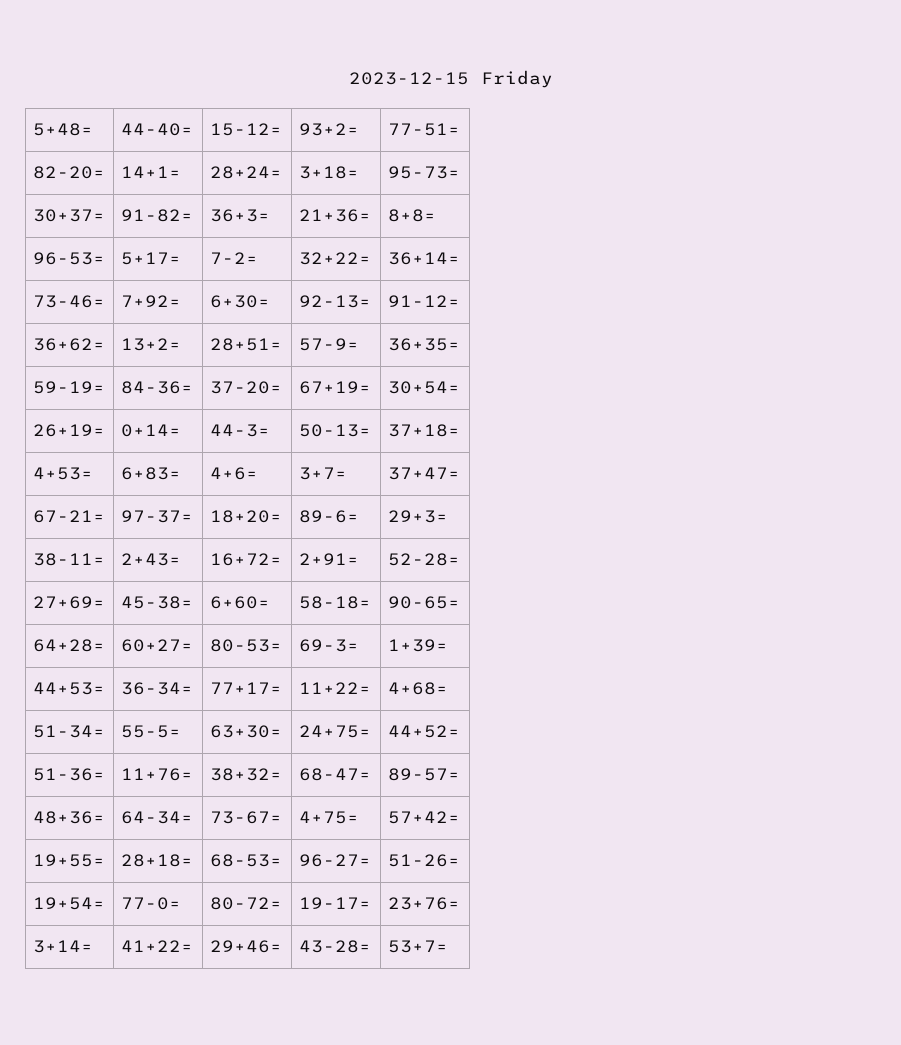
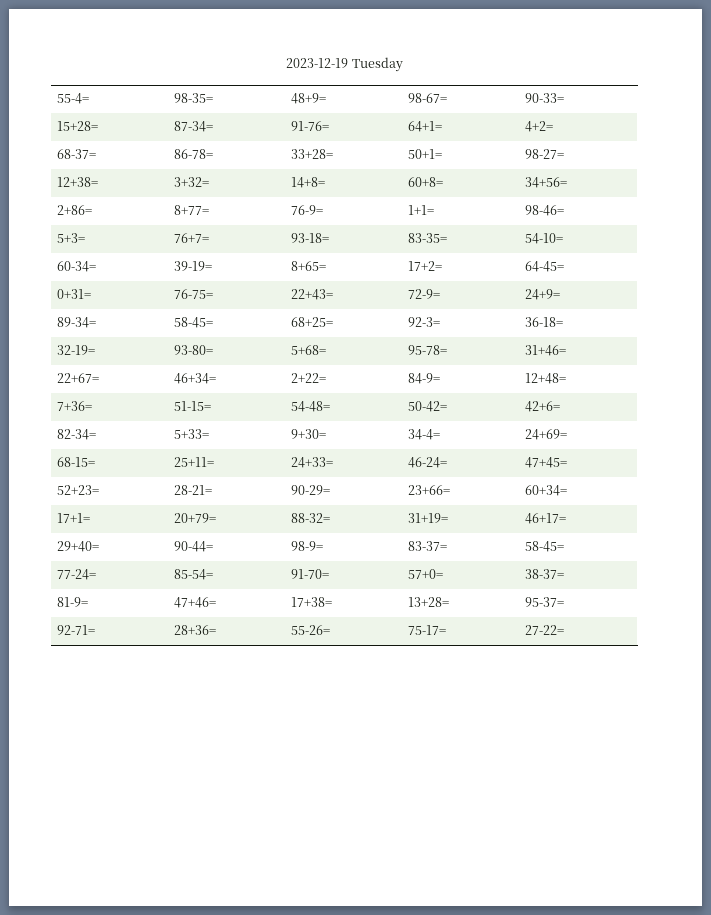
[348,70,553,88] [32,123,93,136] [120,123,193,136] [209,123,282,136] [298,123,359,136] [387,123,460,136] [32,166,105,179] [120,166,181,178] [209,166,282,179] [298,166,359,179] [387,166,460,179] [32,209,105,222] [120,209,193,222] [209,209,270,222] [298,209,371,222] [387,209,436,222] [32,252,105,265] [120,252,181,265] [209,252,258,264] [298,252,371,265] [387,252,460,265] [32,295,105,308] [120,295,181,307] [209,295,270,308] [298,295,371,308] [387,295,460,307] [32,338,105,351] [120,338,181,351] [209,338,282,351] [298,338,359,351] [387,338,460,351] [32,381,105,394] [120,381,193,394] [209,381,282,394] [298,381,371,394] [387,381,460,394] [32,424,105,437] [120,424,181,437] [209,424,270,437] [298,424,371,437] [387,424,460,437] [32,467,93,480] [120,467,181,480] [209,467,258,480] [298,467,347,480] [387,467,460,480] [32,510,105,523] [120,510,193,523] [209,510,282,523] [298,510,359,523] [387,510,448,523] [32,553,105,566] [120,553,181,566] [209,553,282,566] [298,553,359,565] [387,553,460,566] [32,596,105,609] [120,596,193,609] [209,596,270,609] [298,596,371,609] [387,596,460,609] [32,639,105,652] [120,639,193,652] [209,639,282,652] [298,639,359,652] [387,639,448,652] [32,682,105,695] [120,682,193,695] [209,682,282,694] [298,682,371,694] [387,682,448,695] [32,725,105,738] [120,725,181,738] [209,725,282,738] [298,725,371,738] [387,725,460,738] [32,768,105,781] [120,768,193,781] [209,768,282,781] [298,768,371,781] [387,768,460,781] [32,811,105,824] [120,811,193,824] [209,811,282,824] [298,811,359,824] [387,811,460,824] [32,854,105,867] [120,854,193,867] [209,854,282,867] [298,854,371,867] [387,854,460,867] [32,897,105,910] [120,897,181,910] [209,897,282,910] [298,897,371,909] [387,897,460,910] [32,940,93,953] [120,940,193,952] [209,940,282,953] [298,940,371,953] [387,940,448,953] 2023-12-15 Friday // 5+48= | 44-40= | 15-12= | 93+2= | 77-51= // 82-20= | 14+1= | 28+24= | 3+18= | 95-73= // 30+37= | 91-82= | 36+3= | 21+36= | 8+8= // 96-53= | 5+17= | 7-2= | 32+22= | 36+14= // 73-46= | 7+92= | 6+30= | 92-13= | 91-12= // 36+62= | 13+2= | 28+51= | 57-9= | 36+35= // 59-19= | 84-36= | 37-20= | 67+19= | 30+54= // 26+19= | 0+14= | 44-3= | 50-13= | 37+18= // 4+53= | 6+83= | 4+6= | 3+7= | 37+47= // 67-21= | 97-37= | 18+20= | 89-6= | 29+3= // 38-11= | 2+43= | 16+72= | 2+91= | 52-28= // 27+69= | 45-38= | 6+60= | 58-18= | 90-65= // 64+28= | 60+27= | 80-53= | 69-3= | 1+39= // 44+53= | 36-34= | 77+17= | 11+22= | 4+68= // 51-34= | 55-5= | 63+30= | 24+75= | 44+52= // 51-36= | 11+76= | 38+32= | 68-47= | 89-57= // 48+36= | 64-34= | 73-67= | 4+75= | 57+42= // 19+55= | 28+18= | 68-53= | 96-27= | 51-26= // 19+54= | 77-0= | 80-72= | 19-17= | 23+76= // 3+14= | 41+22= | 29+46= | 43-28= | 53+7= -> [286,57,403,72] [57,93,90,104] [174,93,214,103] [291,93,327,104] [408,93,448,103] [525,93,565,103] [57,121,99,131] [174,121,214,132] [291,121,330,131] [408,121,443,132] [525,121,554,132] [57,149,97,159] [174,149,214,159] [291,149,334,159] [408,149,443,159] [525,149,565,159] [57,177,99,187] [174,177,210,187] [291,177,326,188] [408,177,444,187] [525,177,568,188] [57,205,93,215] [174,205,210,215] [291,205,324,215] [408,205,435,215] [525,205,565,216] [57,233,86,243] [174,233,210,243] [291,233,330,243] [408,233,448,243] [525,233,564,244] [57,261,97,272] [174,261,213,271] [291,261,327,271] [408,261,443,271] [525,261,565,272] [57,289,92,299] [174,289,214,299] [291,289,334,300] [408,289,441,299] [525,289,561,300] [57,317,97,328] [174,317,214,328] [291,317,334,327] [408,317,441,327] [525,317,564,327] [57,345,96,355] [174,345,214,355] [291,345,327,355] [408,345,448,355] [525,345,567,356] [57,373,100,383] [174,373,217,384] [291,373,327,383] [408,373,441,384] [525,373,567,384] [57,401,93,411] [174,401,212,411] [291,401,331,412] [408,401,448,412] [525,401,561,412] [57,429,97,440] [174,429,210,439] [291,429,327,439] [408,429,441,440] [525,429,568,440] [57,457,96,467] [174,457,215,467] [291,457,334,468] [408,457,448,468] [525,457,568,468] [57,485,100,495] [174,485,213,495] [291,485,331,495] [408,485,451,495] [525,485,568,496] [57,513,91,523] [174,513,217,523] [291,513,331,523] [408,513,449,523] [525,513,567,524] [57,541,100,552] [174,541,214,552] [291,541,324,551] [408,541,448,551] [525,541,565,552] [57,569,97,580] [174,569,214,580] [291,569,330,579] [408,569,444,579] [525,569,565,579] [57,597,89,607] [174,597,217,608] [291,597,333,607] [408,597,450,607] [525,597,565,607] [57,625,96,635] [174,625,217,635] [291,625,331,635] [408,625,447,635] [525,625,565,635] 2023-12-19 Tuesday // 55-4= | 98-35= | 48+9= | 98-67= | 90-33= // 15+28= | 87-34= | 91-76= | 64+1= | 4+2= // 68-37= | 86-78= | 33+28= | 50+1= | 98-27= // 12+38= | 3+32= | 14+8= | 60+8= | 34+56= // 2+86= | 8+77= | 76-9= | 1+1= | 98-46= // 5+3= | 76+7= | 93-18= | 83-35= | 54-10= // 60-34= | 39-19= | 8+65= | 17+2= | 64-45= // 0+31= | 76-75= | 22+43= | 72-9= | 24+9= // 89-34= | 58-45= | 68+25= | 92-3= | 36-18= // 32-19= | 93-80= | 5+68= | 95-78= | 31+46= // 22+67= | 46+34= | 2+22= | 84-9= | 12+48= // 7+36= | 51-15= | 54-48= | 50-42= | 42+6= // 82-34= | 5+33= | 9+30= | 34-4= | 24+69= // 68-15= | 25+11= | 24+33= | 46-24= | 47+45= // 52+23= | 28-21= | 90-29= | 23+66= | 60+34= // 17+1= | 20+79= | 88-32= | 31+19= | 46+17= // 29+40= | 90-44= | 98-9= | 83-37= | 58-45= // 77-24= | 85-54= | 91-70= | 57+0= | 38-37= // 81-9= | 47+46= | 17+38= | 13+28= | 95-37= // 92-71= | 28+36= | 55-26= | 75-17= | 27-22=

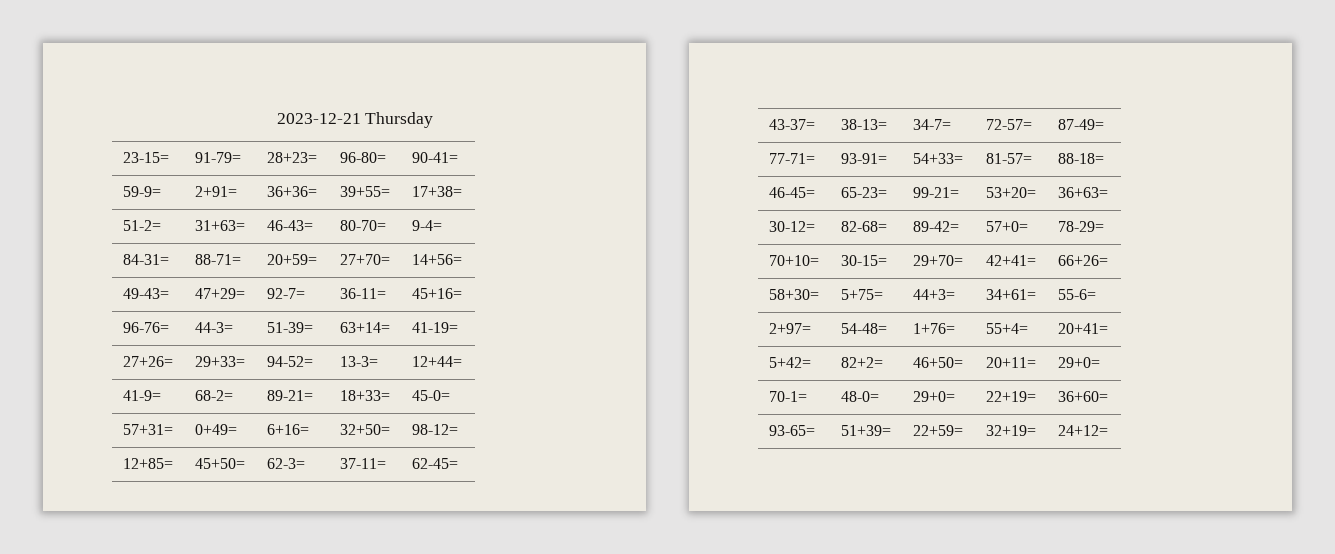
[286,57,403,72] [57,93,90,104] [174,93,214,103] [291,93,327,104] [408,93,448,103] [525,93,565,103] [57,121,99,131] [174,121,214,132] [291,121,330,131] [408,121,443,132] [525,121,554,132] [57,149,97,159] [174,149,214,159] [291,149,334,159] [408,149,443,159] [525,149,565,159] [57,177,99,187] [174,177,210,187] [291,177,326,188] [408,177,444,187] [525,177,568,188] [57,205,93,215] [174,205,210,215] [291,205,324,215] [408,205,435,215] [525,205,565,216] [57,233,86,243] [174,233,210,243] [291,233,330,243] [408,233,448,243] [525,233,564,244] [57,261,97,272] [174,261,213,271] [291,261,327,271] [408,261,443,271] [525,261,565,272] [57,289,92,299] [174,289,214,299] [291,289,334,300] [408,289,441,299] [525,289,561,300] [57,317,97,328] [174,317,214,328] [291,317,334,327] [408,317,441,327] [525,317,564,327] [57,345,96,355] [174,345,214,355] [291,345,327,355] [408,345,448,355] [525,345,567,356] [57,373,100,383] [174,373,217,384] [291,373,327,383] [408,373,441,384] [525,373,567,384] [57,401,93,411] [174,401,212,411] [291,401,331,412] [408,401,448,412] [525,401,561,412] [57,429,97,440] [174,429,210,439] [291,429,327,439] [408,429,441,440] [525,429,568,440] [57,457,96,467] [174,457,215,467] [291,457,334,468] [408,457,448,468] [525,457,568,468] [57,485,100,495] [174,485,213,495] [291,485,331,495] [408,485,451,495] [525,485,568,496] [57,513,91,523] [174,513,217,523] [291,513,331,523] [408,513,449,523] [525,513,567,524] [57,541,100,552] [174,541,214,552] [291,541,324,551] [408,541,448,551] [525,541,565,552] [57,569,97,580] [174,569,214,580] [291,569,330,579] [408,569,444,579] [525,569,565,579] [57,597,89,607] [174,597,217,608] [291,597,333,607] [408,597,450,607] [525,597,565,607] [57,625,96,635] [174,625,217,635] [291,625,331,635] [408,625,447,635] [525,625,565,635] 2023-12-19 Tuesday // 55-4= | 98-35= | 48+9= | 98-67= | 90-33= // 15+28= | 87-34= | 91-76= | 64+1= | 4+2= // 68-37= | 86-78= | 33+28= | 50+1= | 98-27= // 12+38= | 3+32= | 14+8= | 60+8= | 34+56= // 2+86= | 8+77= | 76-9= | 1+1= | 98-46= // 5+3= | 76+7= | 93-18= | 83-35= | 54-10= // 60-34= | 39-19= | 8+65= | 17+2= | 64-45= // 0+31= | 76-75= | 22+43= | 72-9= | 24+9= // 89-34= | 58-45= | 68+25= | 92-3= | 36-18= // 32-19= | 93-80= | 5+68= | 95-78= | 31+46= // 22+67= | 46+34= | 2+22= | 84-9= | 12+48= // 7+36= | 51-15= | 54-48= | 50-42= | 42+6= // 82-34= | 5+33= | 9+30= | 34-4= | 24+69= // 68-15= | 25+11= | 24+33= | 46-24= | 47+45= // 52+23= | 28-21= | 90-29= | 23+66= | 60+34= // 17+1= | 20+79= | 88-32= | 31+19= | 46+17= // 29+40= | 90-44= | 98-9= | 83-37= | 58-45= // 77-24= | 85-54= | 91-70= | 57+0= | 38-37= // 81-9= | 47+46= | 17+38= | 13+28= | 95-37= // 92-71= | 28+36= | 55-26= | 75-17= | 27-22= -> [276,112,434,128] [122,152,169,163] [194,152,241,163] [266,152,317,163] [339,152,386,163] [411,152,458,163] [122,186,161,197] [194,186,237,197] [266,186,317,197] [339,186,390,197] [411,186,462,197] [122,220,161,231] [194,220,245,231] [266,220,313,231] [339,220,386,231] [411,220,442,231] [122,254,169,265] [194,254,241,265] [266,254,317,265] [339,254,390,265] [411,254,462,265] [122,288,169,299] [194,288,245,299] [266,288,305,299] [339,288,386,299] [411,288,462,299] [122,322,169,333] [194,322,233,333] [266,322,313,333] [339,322,390,333] [411,322,458,333] [122,356,173,367] [194,356,245,367] [266,356,313,367] [339,356,378,367] [411,356,462,367] [122,390,161,401] [194,390,233,401] [266,390,313,401] [339,390,390,401] [411,390,450,401] [122,424,173,435] [194,424,237,435] [266,424,309,435] [339,424,390,435] [411,424,458,435] [122,458,173,469] [194,458,245,469] [266,458,305,469] [339,458,386,469] [411,458,458,469] [768,119,815,130] [840,119,887,130] [912,119,951,130] [985,119,1032,130] [1057,119,1104,130] [768,153,815,164] [840,153,887,164] [912,153,963,164] [985,153,1032,164] [1057,153,1104,164] [768,187,815,198] [840,187,887,198] [912,187,959,198] [985,187,1036,198] [1057,187,1108,198] [768,221,815,232] [840,221,887,232] [912,221,959,232] [985,221,1028,232] [1057,221,1104,232] [768,255,819,266] [840,255,887,266] [912,255,963,266] [985,255,1036,266] [1057,255,1108,266] [768,289,819,300] [840,289,883,300] [912,289,955,300] [985,289,1036,300] [1057,289,1096,300] [768,323,811,334] [840,323,887,334] [912,323,955,334] [985,323,1028,334] [1057,323,1108,334] [768,357,811,368] [840,357,883,368] [912,357,963,368] [985,357,1036,368] [1057,357,1100,368] [768,391,807,402] [840,391,879,402] [912,391,955,402] [985,391,1036,402] [1057,391,1108,402] [768,425,815,436] [840,425,891,436] [912,425,963,436] [985,425,1036,436] [1057,425,1108,436] 2023-12-21 Thursday // 23-15= | 91-79= | 28+23= | 96-80= | 90-41= // 59-9= | 2+91= | 36+36= | 39+55= | 17+38= // 51-2= | 31+63= | 46-43= | 80-70= | 9-4= // 84-31= | 88-71= | 20+59= | 27+70= | 14+56= // 49-43= | 47+29= | 92-7= | 36-11= | 45+16= // 96-76= | 44-3= | 51-39= | 63+14= | 41-19= // 27+26= | 29+33= | 94-52= | 13-3= | 12+44= // 41-9= | 68-2= | 89-21= | 18+33= | 45-0= // 57+31= | 0+49= | 6+16= | 32+50= | 98-12= // 12+85= | 45+50= | 62-3= | 37-11= | 62-45= // 43-37= | 38-13= | 34-7= | 72-57= | 87-49= // 77-71= | 93-91= | 54+33= | 81-57= | 88-18= // 46-45= | 65-23= | 99-21= | 53+20= | 36+63= // 30-12= | 82-68= | 89-42= | 57+0= | 78-29= // 70+10= | 30-15= | 29+70= | 42+41= | 66+26= // 58+30= | 5+75= | 44+3= | 34+61= | 55-6= // 2+97= | 54-48= | 1+76= | 55+4= | 20+41= // 5+42= | 82+2= | 46+50= | 20+11= | 29+0= // 70-1= | 48-0= | 29+0= | 22+19= | 36+60= // 93-65= | 51+39= | 22+59= | 32+19= | 24+12=

